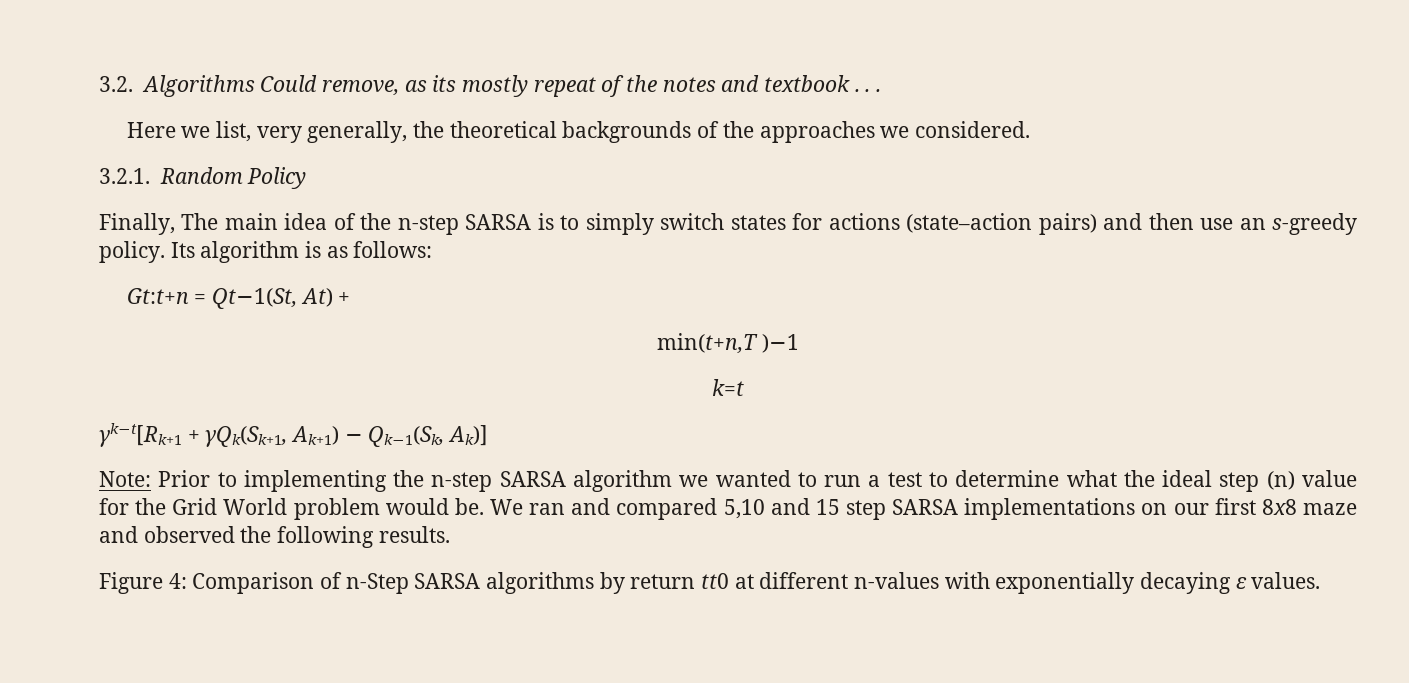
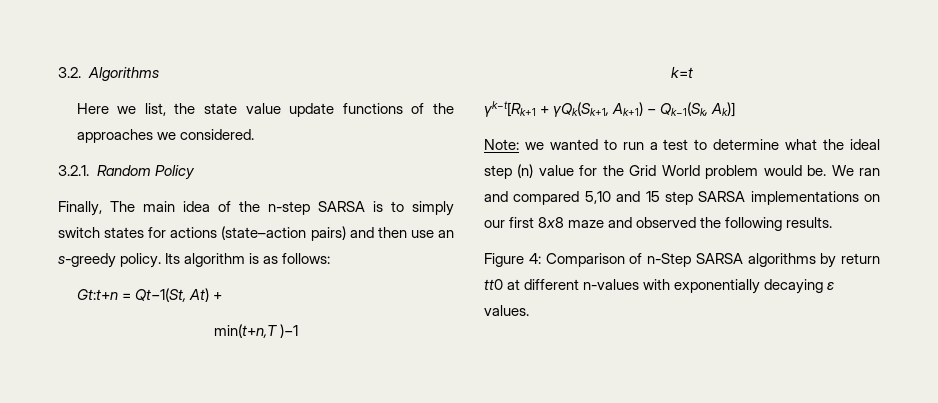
[260,75,881,97] [126,121,692,143] Could remove, as its mostly repeat of the notes and textbook . . . // Here we list, very generally, the theoretical backgrounds -> [76,103,403,117] // Here we list, the state value update functions
[158,470,672,492] Prior to implementing the n-step SARSA algorithm -> (519, 144) none

